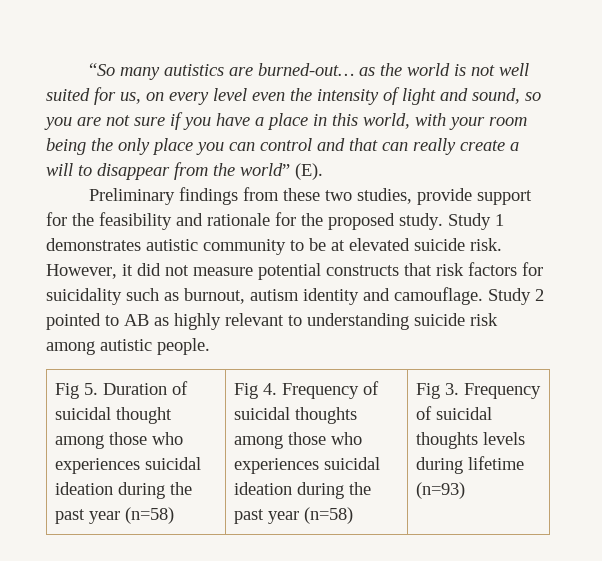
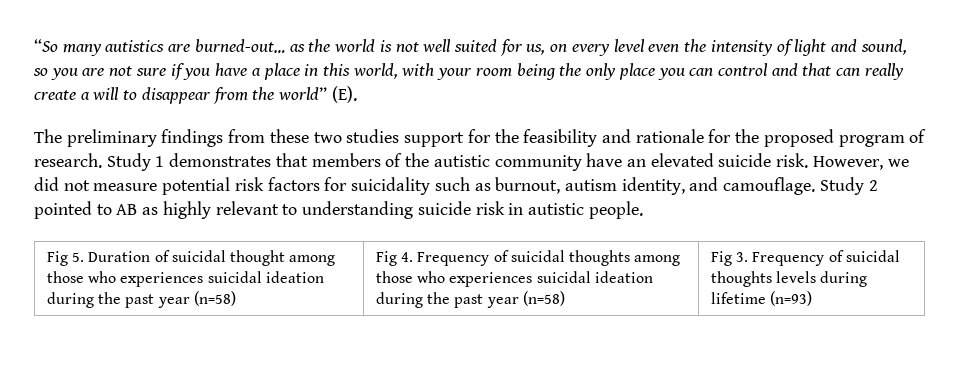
[89,188,176,205] Preliminary -> [34,129,157,147] The preliminary
[357,188,473,205] studies, provide -> [346,129,400,143] studies
[399,213,504,230] [46,238,345,255] study. Study 1 demonstrates autistic community to be at -> [838,129,927,147] [34,153,646,171] program of research. Study 1 demonstrates that members of the autistic community have an
[122,264,133,276] it -> [887,159,909,167] we
[326,263,432,276] constructs that -> (231, 186) none
[303,288,359,305] identity -> [621,177,685,195] identity,
[46,341,95,355] among -> [508,203,524,215] in

